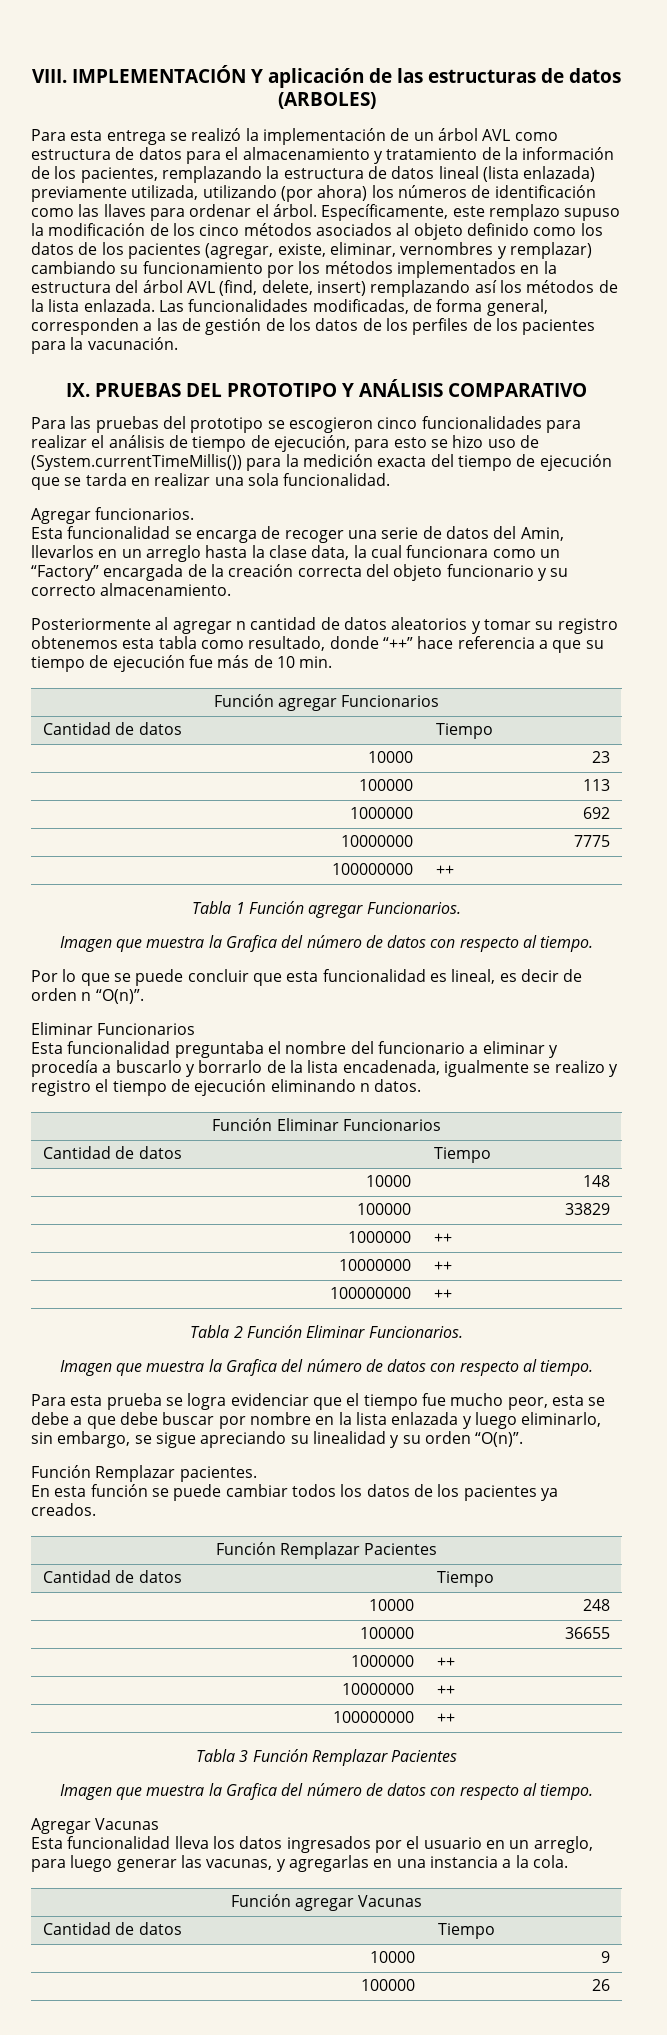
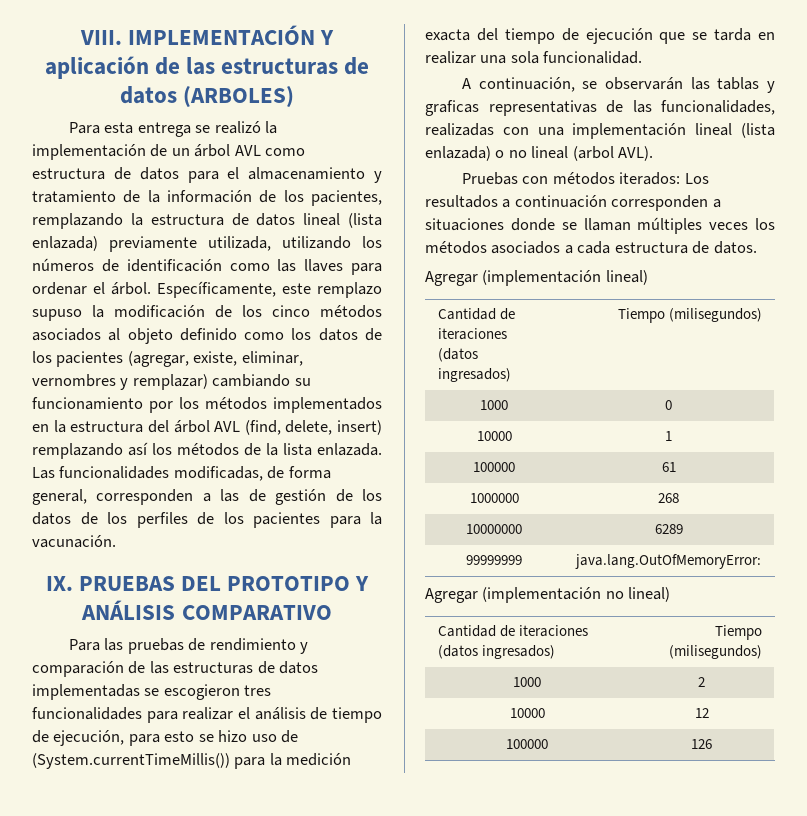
[280,185,368,202] (por ahora) -> (351, 242) none
[162,416,264,433] del prototipo -> [188,638,309,654] [32,661,319,677] [32,684,140,700] de rendimiento y comparación de las estructuras de datos implementadas
[377,417,418,429] cinco -> [244,685,272,696] tres
[31,507,195,524] [31,526,564,543] [31,545,560,562] [31,564,569,581] [31,583,232,596] [31,617,618,634] [31,636,604,653] [31,655,333,672] [213,694,440,711] [43,722,182,735] [436,723,494,739] [367,751,413,763] [591,751,610,763] [358,779,413,791] [582,779,610,791] [349,807,413,819] [582,807,610,819] [340,835,413,847] [573,835,610,847] [331,863,413,875] [436,865,455,875] [192,901,461,918] [59,935,594,952] [31,969,583,986] [31,988,144,1004] [31,1022,196,1035] [31,1041,558,1058] [31,1060,618,1077] [31,1079,422,1096] [212,1118,441,1131] [43,1146,182,1159] [434,1147,492,1163] [365,1175,411,1187] [582,1175,610,1187] [356,1203,411,1215] [564,1203,610,1215] [347,1231,411,1243] [434,1233,453,1243] [338,1259,411,1271] [434,1261,453,1271] [329,1287,411,1299] [434,1289,453,1299] [190,1325,463,1338] [59,1359,594,1376] [31,1393,606,1410] [31,1412,602,1429] [31,1431,524,1448] [31,1465,257,1482] [31,1484,558,1501] [31,1503,96,1516] [215,1542,438,1559] [43,1570,182,1583] [437,1571,495,1587] [368,1599,414,1611] [582,1599,610,1611] [359,1627,414,1639] [564,1627,610,1639] [350,1655,414,1667] [437,1657,456,1667] [341,1683,414,1695] [437,1685,456,1695] [332,1711,414,1723] [437,1713,456,1723] [195,1749,458,1766] [59,1783,594,1800] [31,1818,160,1834] [31,1836,593,1853] [31,1855,568,1872] [230,1894,423,1911] [43,1922,182,1935] [438,1923,496,1939] [369,1951,415,1963] [600,1951,610,1963] [360,1979,415,1991] [591,1979,610,1991] Agregar funcionarios. // Esta funcionalidad se encarga de recoger una serie de datos del Amin, llevarlos en un arreglo hasta la clase data, la cual funcionara como un “Factory” encargada de la creación correcta del objeto funcionario y su correcto almacenamiento. // Posteriormente al agregar n cantidad de datos aleatorios y tomar su registro obtenemos esta tabla como resultado, donde “++” hace referencia a que su tiempo de ejecución fue más de 10 min. // Función agregar Funcionarios // Cantidad de datos | Tiempo // 10000 | 23 // 100000 | 113 // 1000000 | 692 // 10000000 | 7775 // 100000000 | ++ // Tabla 1 Función agregar Funcionarios. // Imagen que muestra la Grafica del número de datos con respecto al tiempo. // Por lo que se puede concluir que esta funcionalidad es lineal, es decir de orden n “O(n)”. // Eliminar Funcionarios // Esta funcionalidad preguntaba el nombre del funcionario a eliminar y procedía a buscarlo y borrarlo de la lista encadenada, igualmente se realizo y registro el tiempo de ejecución eliminando n datos. // Función Eliminar Funcionarios // Cantidad de datos | Tiempo // 10000 | 148 // 100000 | 33829 // 1000000 | ++ // 10000000 | ++ // 100000000 | ++ // Tabla 2 Función Eliminar Funcionarios. // Imagen que muestra la Grafica del número de datos con respecto al tiempo. // Para esta prueba se logra evidenciar que el tiempo fue mucho peor, esta se debe a que debe buscar por nombre en la lista enlazada y luego eliminarlo, sin embargo, se sigue apreciando su linealidad y su orden “O(n)”. // Función Remplazar pacientes. // En esta función se puede cambiar todos los datos de los pacientes ya creados. // Función Remplazar Pacientes // Cantidad de datos | Tiempo // 10000 | 248 // 100000 | 36655 // 1000000 | ++ // 10000000 | ++ // 100000000 | ++ // Tabla 3 Función Remplazar Pacientes // Imagen que muestra la Grafica del número de datos con respecto al tiempo. // Agregar Vacunas // Esta funcionalidad lleva los datos ingresados por el usuario en un arreglo, para luego generar las vacunas, y agregarlas en una instancia a la cola. // Función agregar Vacunas // Cantidad de datos | Tiempo // 10000 | 9 // 100000 | 26 -> [462,77,775,93] [425,100,775,116] [425,123,775,139] [425,146,654,161] [462,172,709,185] [425,195,721,211] [425,217,775,234] [425,241,757,254] [425,270,648,286] [437,308,515,320] [437,328,507,340] [437,348,478,362] [437,368,511,382] [618,308,763,323] [480,400,508,410] [665,400,672,410] [476,431,512,441] [665,431,672,441] [473,462,515,472] [661,462,676,472] [469,493,519,503] [658,493,679,503] [466,524,522,534] [654,524,683,534] [466,555,522,565] [575,554,761,569] [425,587,671,603] [437,625,588,637] [437,645,555,659] [715,625,763,640] [669,645,763,659] [513,677,541,687] [698,677,705,687] [509,708,545,718] [694,708,709,718] [506,739,548,749] [691,739,712,749] A continuación, se observarán las tablas y graficas representativas de las funcionalidades, realizadas con una implementación lineal (lista enlazada) o no lineal (arbol AVL). // Pruebas con métodos iterados: Los resultados a continuación corresponden a situaciones donde se llaman múltiples veces los métodos asociados a cada estructura de datos. // Agregar (implementación lineal) // Cantidad de iteraciones (datos ingresados) | Tiempo (milisegundos) // 1000 | 0 // 10000 | 1 // 100000 | 61 // 1000000 | 268 // 10000000 | 6289 // 99999999 | java.lang.OutOfMemoryError: // Agregar (implementación no lineal) // Cantidad de iteraciones (datos ingresados) | Tiempo (milisegundos) // 1000 | 2 // 10000 | 12 // 100000 | 126

